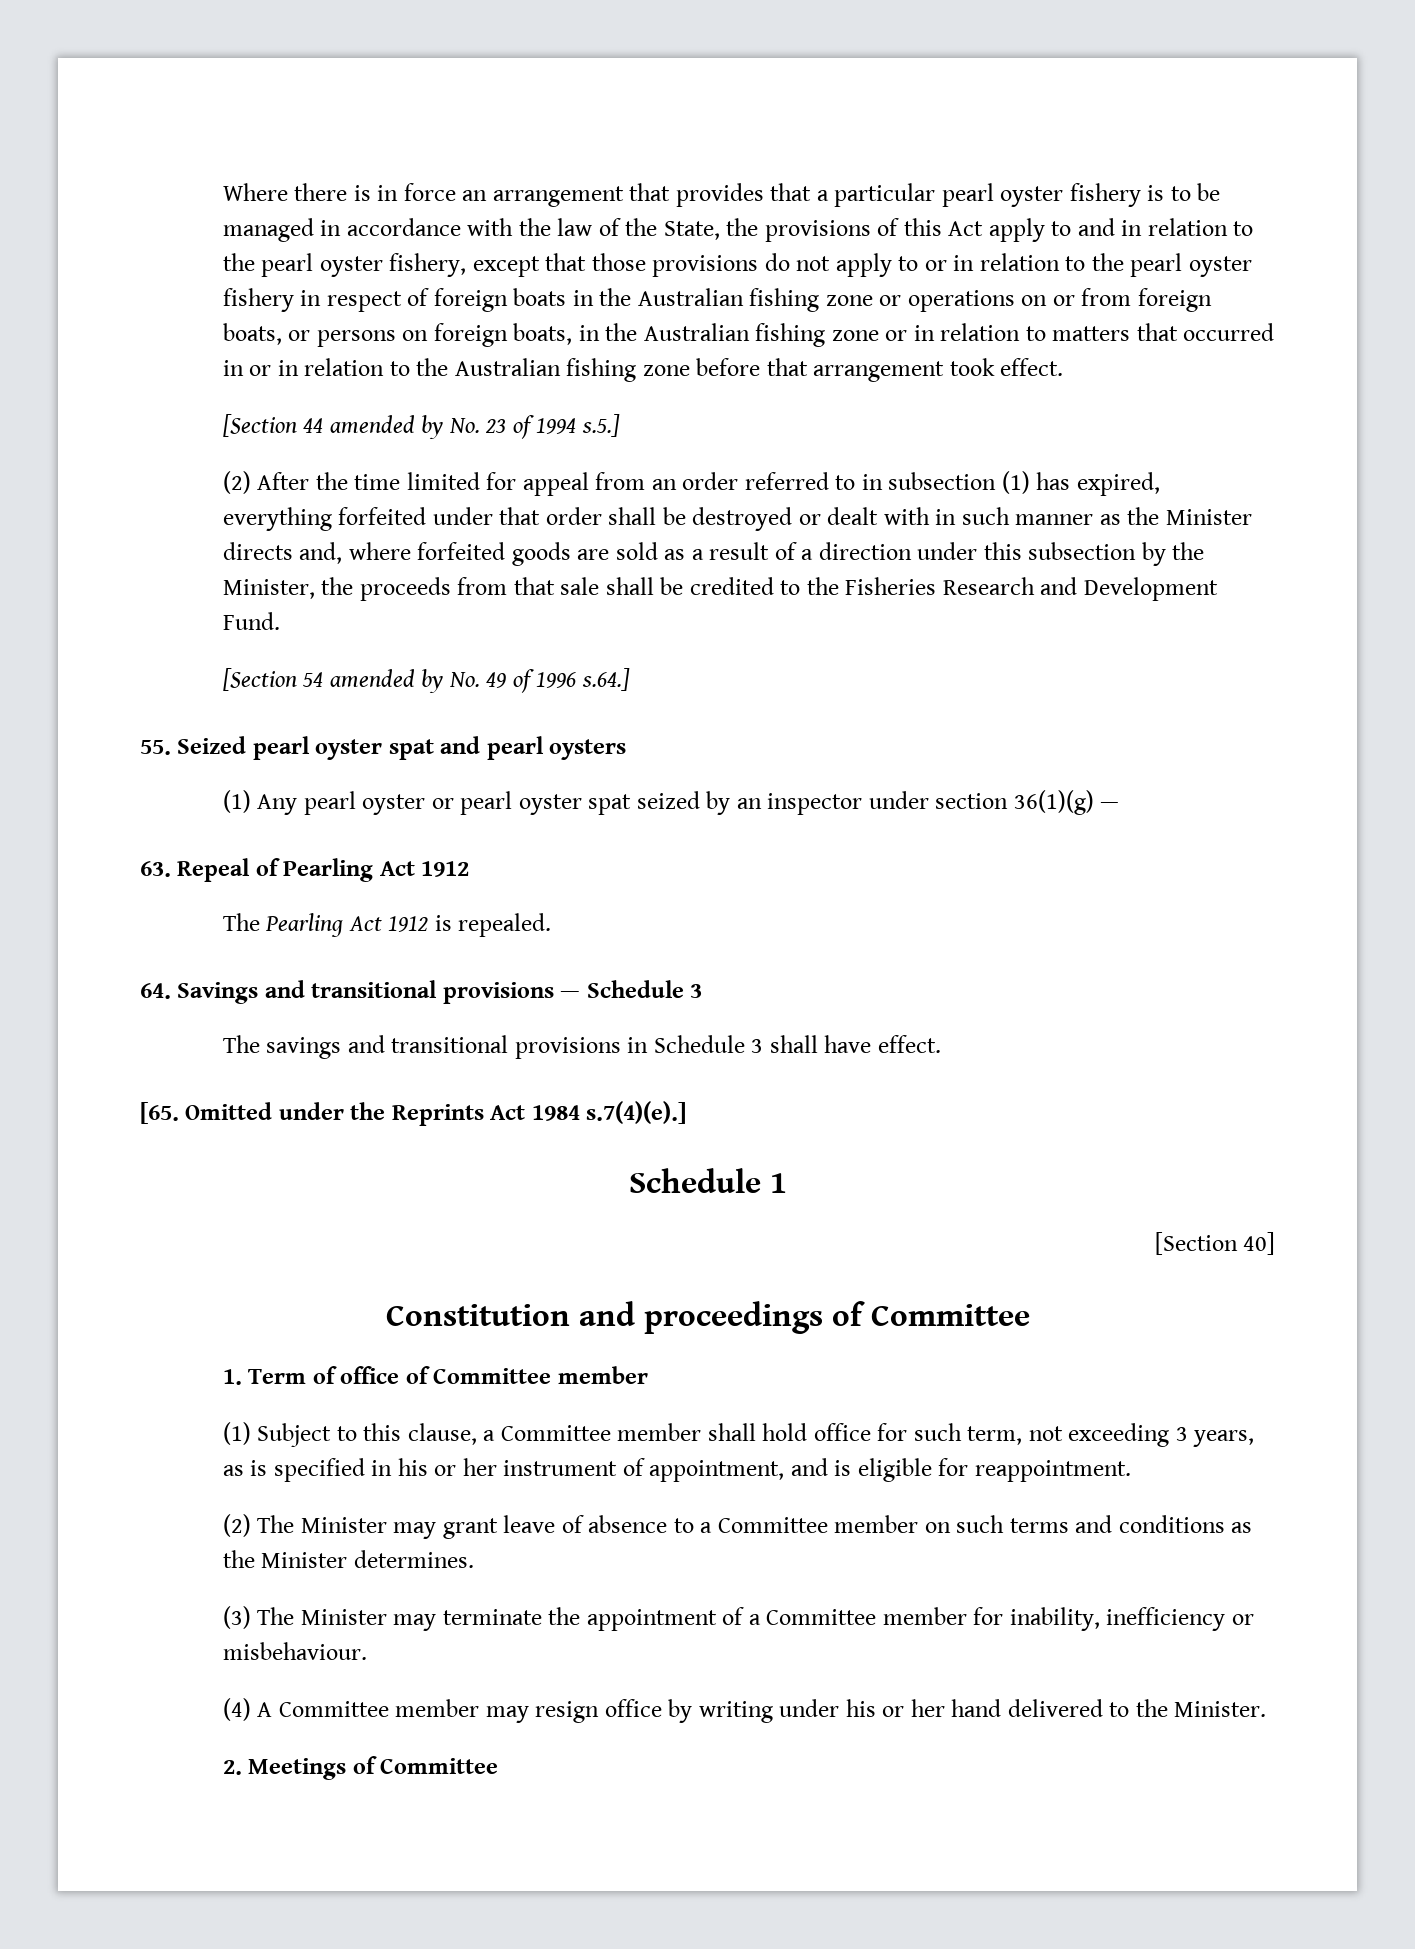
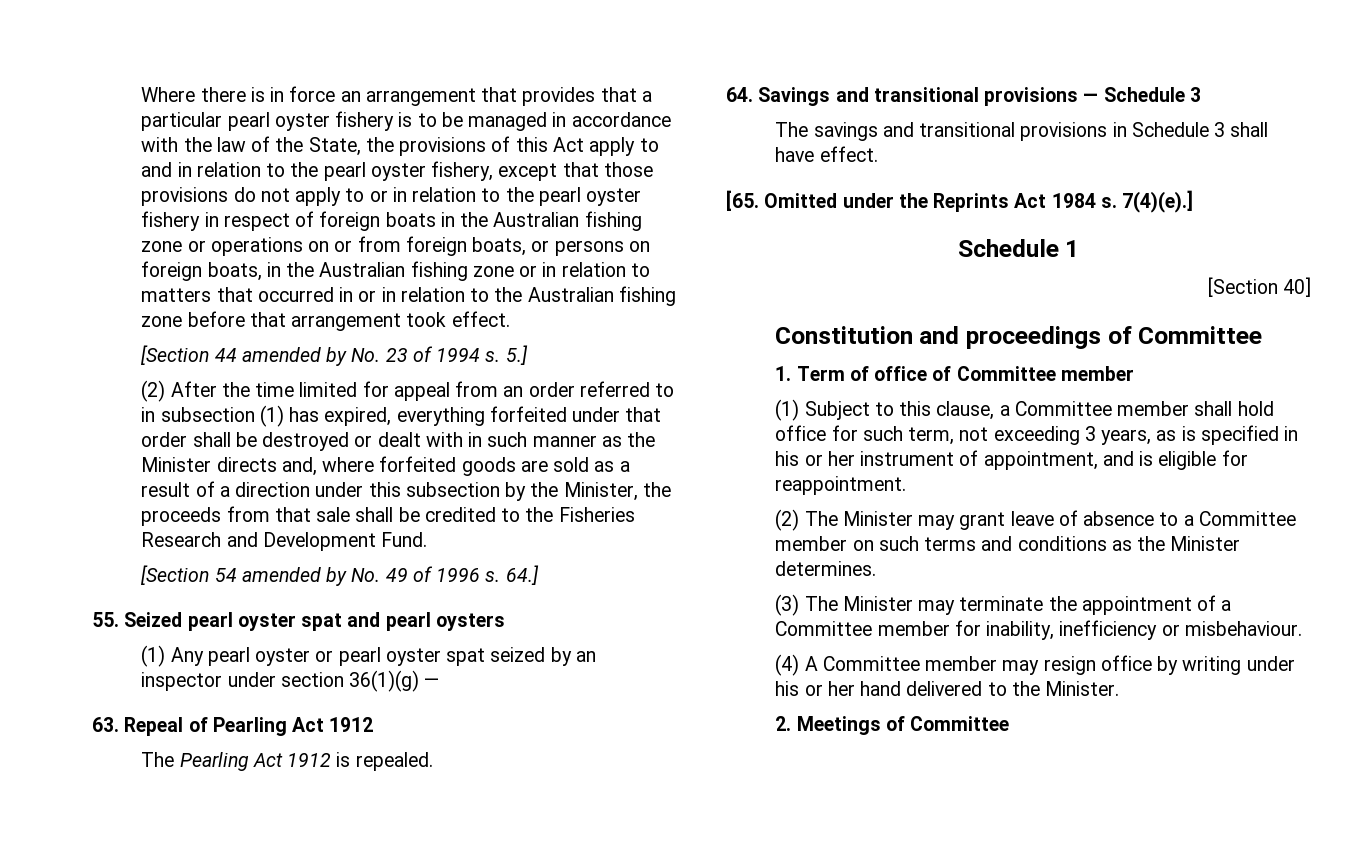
[581,414,620,437] s.5.] -> [485,345,528,365] s. 5.]
[581,668,630,691] s.64.] -> [485,565,539,585] s. 64.]
[586,1101,687,1124] s.7(4)(e).] -> [1100,190,1194,213] s. 7(4)(e).]

